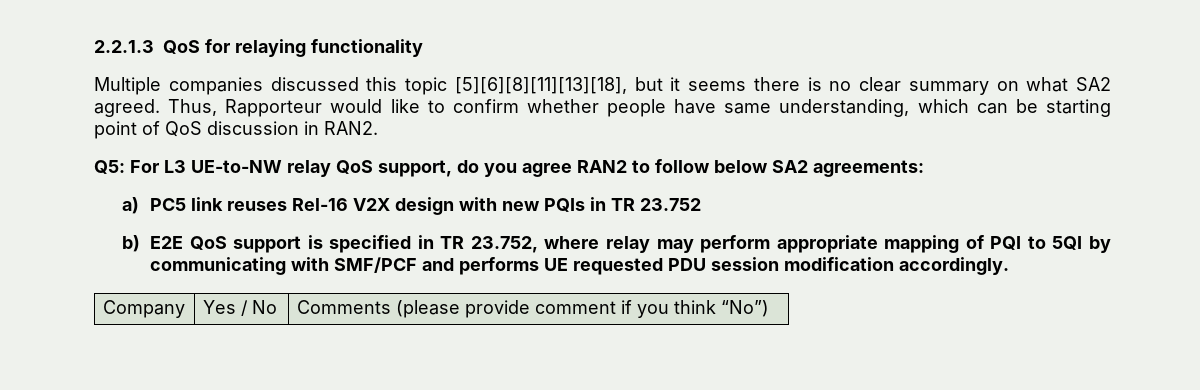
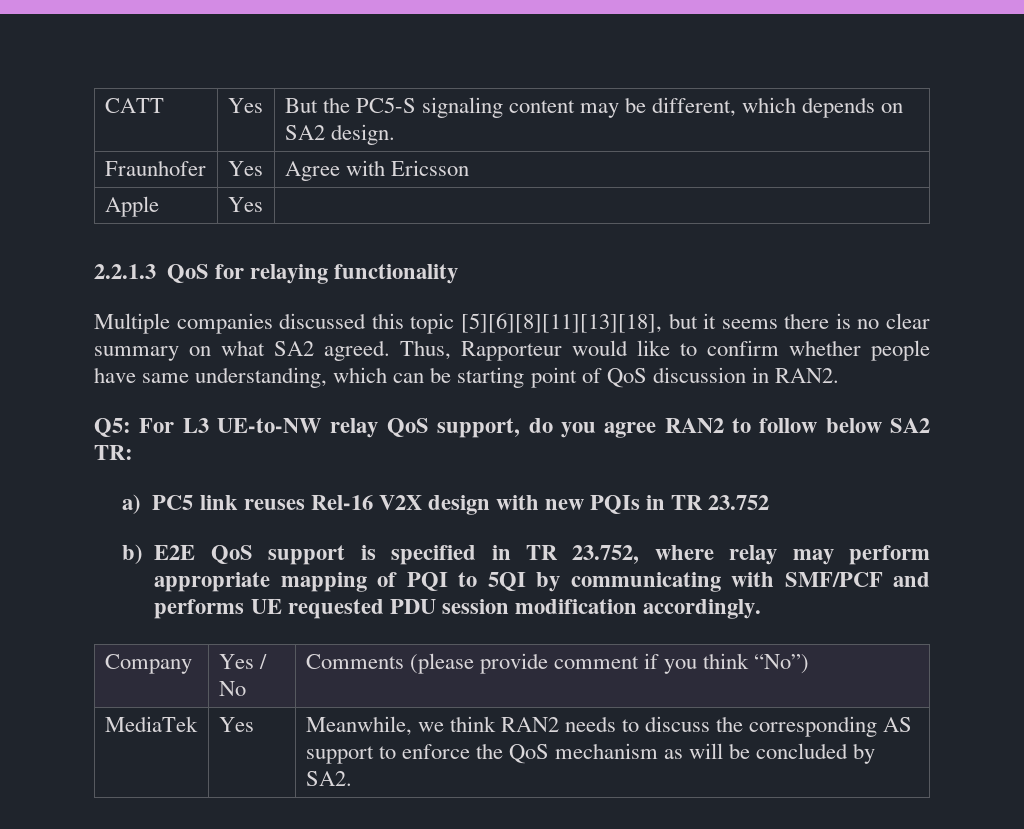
(94, 46) none -> [104,98,164,113] [227,98,263,113] [284,97,904,118] [284,124,395,145] [104,160,206,176] [227,161,263,176] [284,160,469,181] [104,196,159,217] [227,197,263,212] CATT | Yes | But the PC5-S signaling content may be different, which depends on SA2 design. // Fraunhofer | Yes | Agree with Ericsson // Apple | Yes | //
[813,160,924,177] agreements: -> [94,445,133,460] TR:
(769, 308) none -> [104,716,198,732] [218,717,254,732] [305,716,913,737] [305,743,876,764] [305,771,352,786] // MediaTek | Yes | Meanwhile, we think RAN2 needs to discuss the corresponding AS support to enforce the QoS mechanism as will be concluded by SA2.

